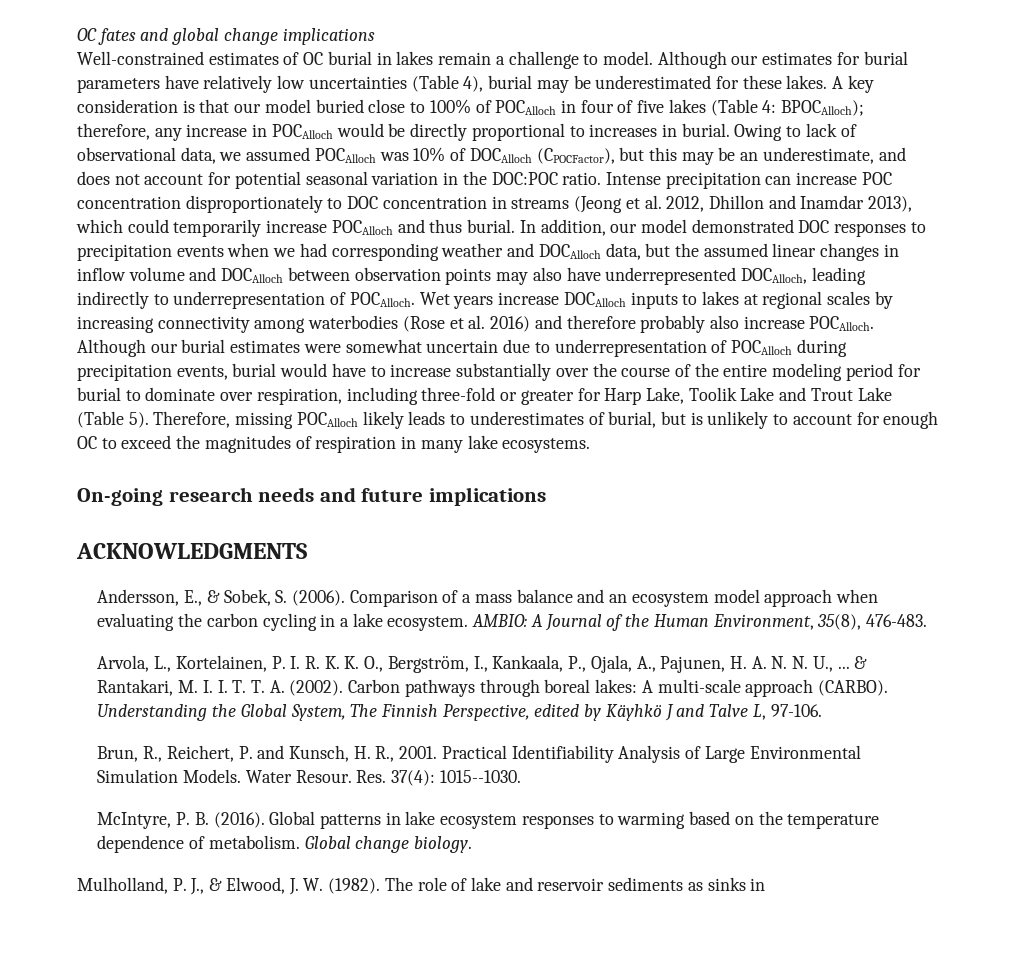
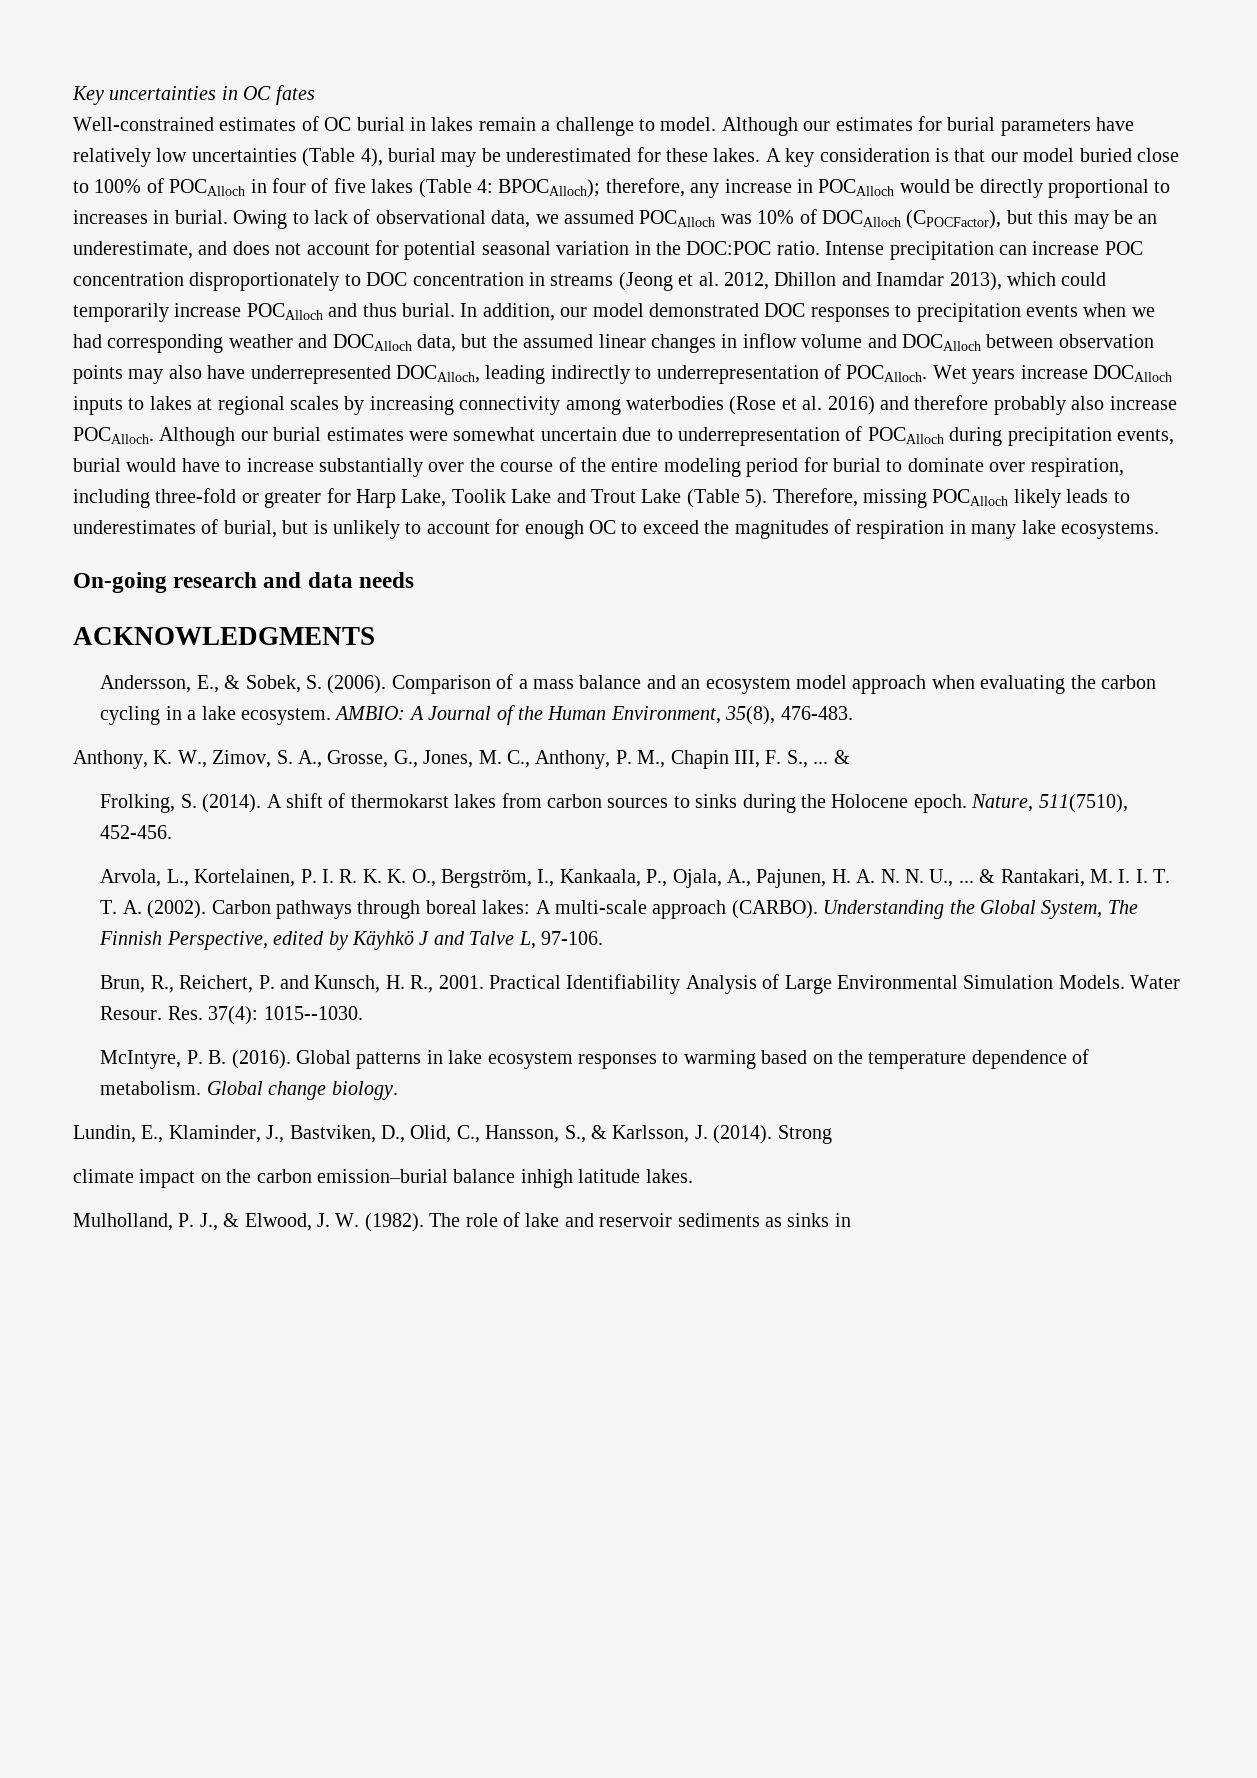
(77, 34) none -> [72,86,238,105] Key uncertainties in
[140,28,375,45] and global change implications -> (315, 95) none
(253, 494) none -> [263,572,353,588] and data
[319,487,546,506] and future implications -> (414, 580) none
(927, 620) none -> [73,750,850,769] [100,793,1128,813] [100,825,173,839] // Anthony, K. W., Zimov, S. A., Grosse, G., Jones, M. C., Anthony, P. M., Chapin III, F. S., ... & // Frolking, S. (2014). A shift of thermokarst lakes from carbon sources to sinks during the Holocene epoch. Nature, 511(7510), 452-456.
(473, 844) none -> [73,1125,832,1144] [73,1169,693,1188] // Lundin, E., Klaminder, J., Bastviken, D., Olid, C., Hansson, S., & Karlsson, J. (2014). Strong // climate impact on the carbon emission–burial balance inhigh latitude lakes.

